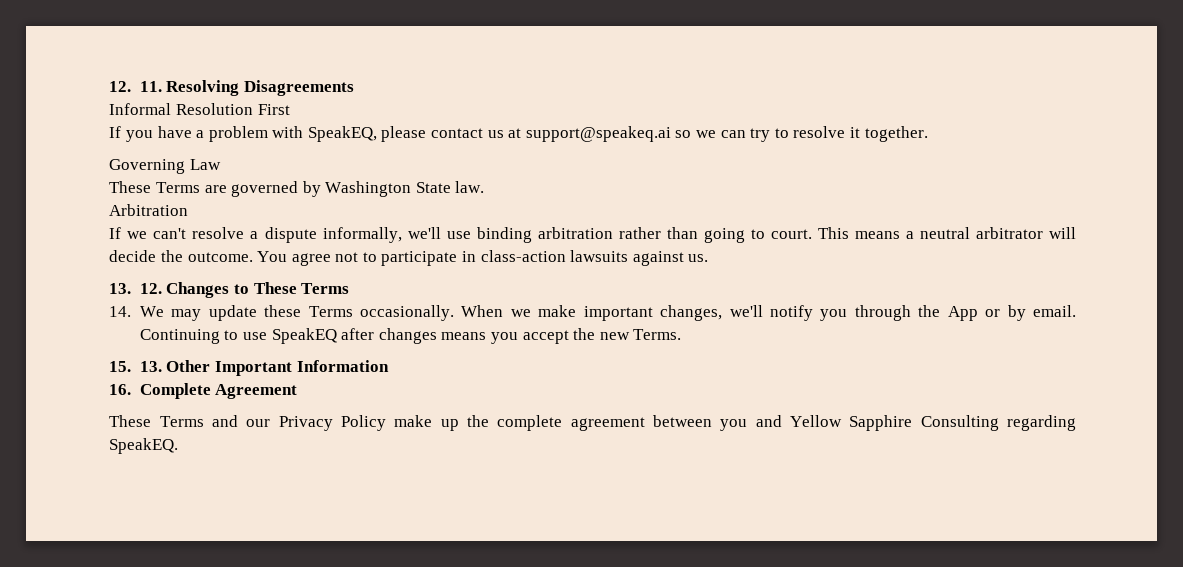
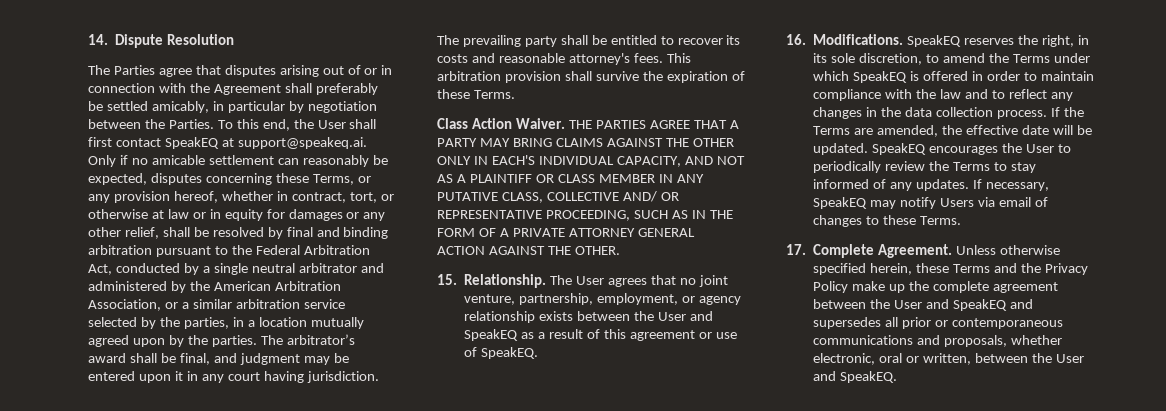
[109,80,355,96] [109,103,290,115] [109,126,928,142] [109,159,221,174] [109,181,485,197] [109,204,189,216] [109,227,1076,243] [109,250,709,266] [109,282,350,298] [109,305,1077,321] [139,328,682,344] [109,360,389,376] [109,383,298,399] [109,415,152,427] 12. 11. Resolving Disagreements // Informal Resolution First // If you have a problem with SpeakEQ, please contact us at support@speakeq.ai so we can try to resolve it together. // Governing Law // These Terms are governed by Washington State law. // Arbitration // If we can't resolve a dispute informally, we'll use binding arbitration rather than going to court. This means a neutral arbitrator will decide the outcome. You agree not to participate in class-action lawsuits against us. // 13. 12. Changes to These Terms // 14. We may update these Terms occasionally. When we make important changes, we'll notify you through the App or by email. Continuing to use SpeakEQ after changes means you accept the new Terms. // 15. 13. Other Important Information // 16. Complete Agreement // These -> [88,34,235,48] [88,65,393,77] [88,83,378,95] [88,101,377,113] [88,119,377,131] [88,137,367,149] [88,155,388,167] [88,173,371,185] [88,191,394,203] [88,209,386,221] [88,227,389,239] [88,245,370,257] [88,263,384,275] [88,281,341,293] [88,299,345,311] [88,317,364,329] [88,334,355,347] [88,353,349,365] [88,371,379,383] [437,35,741,47] [437,53,691,65] [437,71,745,83] [437,89,516,99] [437,118,739,129] [437,138,734,147] [437,155,745,167] [437,174,704,183] [437,191,679,203] [437,210,733,221] [437,228,695,237] [437,246,620,255] [437,274,728,288] [464,293,742,305] [464,311,713,323] [464,329,737,341] [464,347,539,359] [786,34,1089,47] [813,53,1090,65] [813,71,1094,83] [813,89,1073,101] [813,107,1084,119] [813,125,1092,137] [813,143,1071,155] [813,161,1036,173] [813,179,1049,191] [813,197,1048,209] [813,215,962,227] [786,244,1061,258] [813,263,950,275] 14. Dispute Resolution // The Parties agree that disputes arising out of or in connection with the Agreement shall preferably be settled amicably, in particular by negotiation between the Parties. To this end, the User shall first contact SpeakEQ at support@speakeq.ai. Only if no amicable settlement can reasonably be expected, disputes concerning these Terms, or any provision hereof, whether in contract, tort, or otherwise at law or in equity for damages or any other relief, shall be resolved by final and binding arbitration pursuant to the Federal Arbitration Act, conducted by a single neutral arbitrator and administered by the American Arbitration Association, or a similar arbitration service selected by the parties, in a location mutually agreed upon by the parties. The arbitrator’s award shall be final, and judgment may be entered upon it in any court having jurisdiction. The prevailing party shall be entitled to recover its costs and reasonable attorney's fees. This arbitration provision shall survive the expiration of these Terms. // Class Action Waiver. THE PARTIES AGREE THAT A PARTY MAY BRING CLAIMS AGAINST THE OTHER ONLY IN EACH'S INDIVIDUAL CAPACITY, AND NOT AS A PLAINTIFF OR CLASS MEMBER IN ANY PUTATIVE CLASS, COLLECTIVE AND/ OR REPRESENTATIVE PROCEEDING, SUCH AS IN THE FORM OF A PRIVATE ATTORNEY GENERAL ACTION AGAINST THE OTHER. // 15. Relationship. The User agrees that no joint venture, partnership, employment, or agency relationship exists between the User and SpeakEQ as a result of this agreement or use of SpeakEQ. // 16. Modifications. SpeakEQ reserves the right, in its sole discretion, to amend the Terms under which SpeakEQ is offered in order to maintain compliance with the law and to reflect any changes in the data collection process. If the Terms are amended, the effective date will be updated. SpeakEQ encourages the User to periodically review the Terms to stay informed of any updates. If necessary, SpeakEQ may notify Users via email of changes to these Terms. // 17. Complete Agreement. Unless otherwise specified herein, these
[246,419,271,427] our -> [1020,263,1041,273] the
[720,415,1076,431] you and Yellow Sapphire Consulting regarding -> [870,299,1033,311] [813,317,1064,329] [813,335,1063,347] [813,353,1084,365] [813,371,837,381] the User and SpeakEQ and supersedes all prior or contemporaneous communications and proposals, whether electronic, oral or written, between the User and

